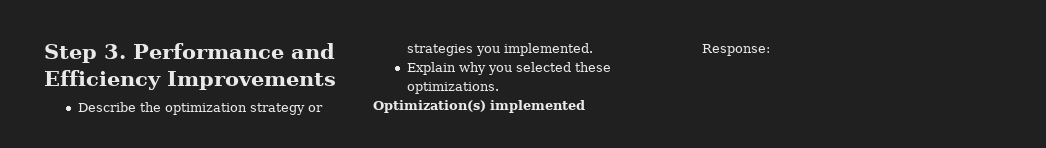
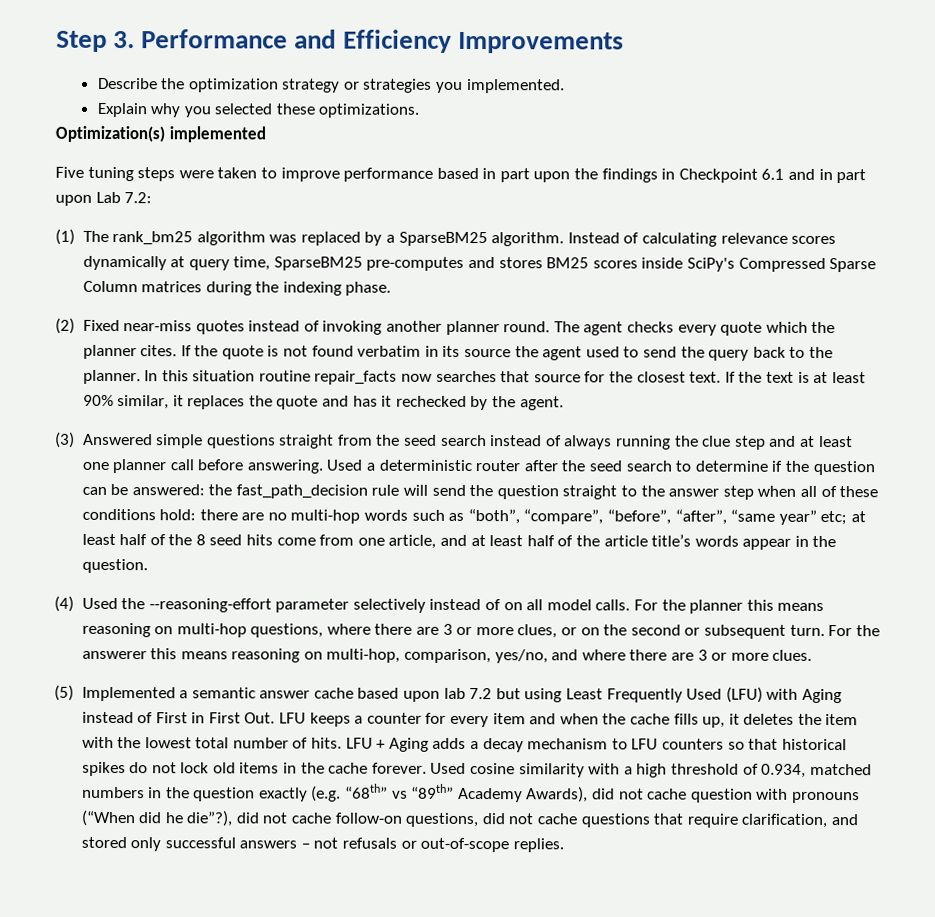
[702,44,770,56] Response: -> [55,166,867,184] [55,191,153,206] [55,228,837,247] [82,255,877,273] [82,280,392,296] [55,317,836,336] [82,344,833,361] [82,369,866,385] [82,394,564,411] [55,431,853,450] [81,459,875,476] [81,484,879,500] [81,508,866,526] [81,533,837,550] [81,558,148,574] [54,595,825,614] [81,622,880,639] [81,648,813,664] [54,684,842,704] [81,711,859,728] [81,736,847,753] [81,761,872,778] [81,783,860,804] [80,809,859,829] [80,836,564,853] Five tuning steps were taken to improve performance based in part upon the findings in Checkpoint 6.1 and in part upon Lab 7.2: // (1) The rank_bm25 algorithm was replaced by a SparseBM25 algorithm. Instead of calculating relevance scores dynamically at query time, SparseBM25 pre-computes and stores BM25 scores inside SciPy's Compressed Sparse Column matrices during the indexing phase. // (2) Fixed near-miss quotes instead of invoking another planner round. The agent checks every quote which the planner cites. If the quote is not found verbatim in its source the agent used to send the query back to the planner. In this situation routine repair_facts now searches that source for the closest text. If the text is at least 90% similar, it replaces the quote and has it rechecked by the agent. // (3) Answered simple questions straight from the seed search instead of always running the clue step and at least one planner call before answering. Used a deterministic router after the seed search to determine if the question can be answered: the fast_path_decision rule will send the question straight to the answer step when all of these conditions hold: there are no multi-hop words such as “both”, “compare”, “before”, “after”, “same year” etc; at least half of the 8 seed hits come from one article, and at least half of the article title’s words appear in the question. // (4) Used the --reasoning-effort parameter selectively instead of on all model calls. For the planner this means reasoning on multi-hop questions, where there are 3 or more clues, or on the second or subsequent turn. For the answerer this means reasoning on multi-hop, comparison, yes/no, and where there are 3 or more clues. // (5) Implemented a semantic answer cache based upon lab 7.2 but using Least Frequently Used (LFU) with Aging instead of First in First Out. LFU keeps a counter for every item and when the cache fills up, it deletes the item with the lowest total number of hits. LFU + Aging adds a decay mechanism to LFU counters so that historical spikes do not lock old items in the cache forever. Used cosine similarity with a high threshold of 0.934, matched numbers in the question exactly (e.g. “68th” vs “89th” Academy Awards), did not cache question with pronouns (“When did he die”?), did not cache follow-on questions, did not cache questions that require clarification, and stored only successful answers – not refusals or out-of-scope replies.

